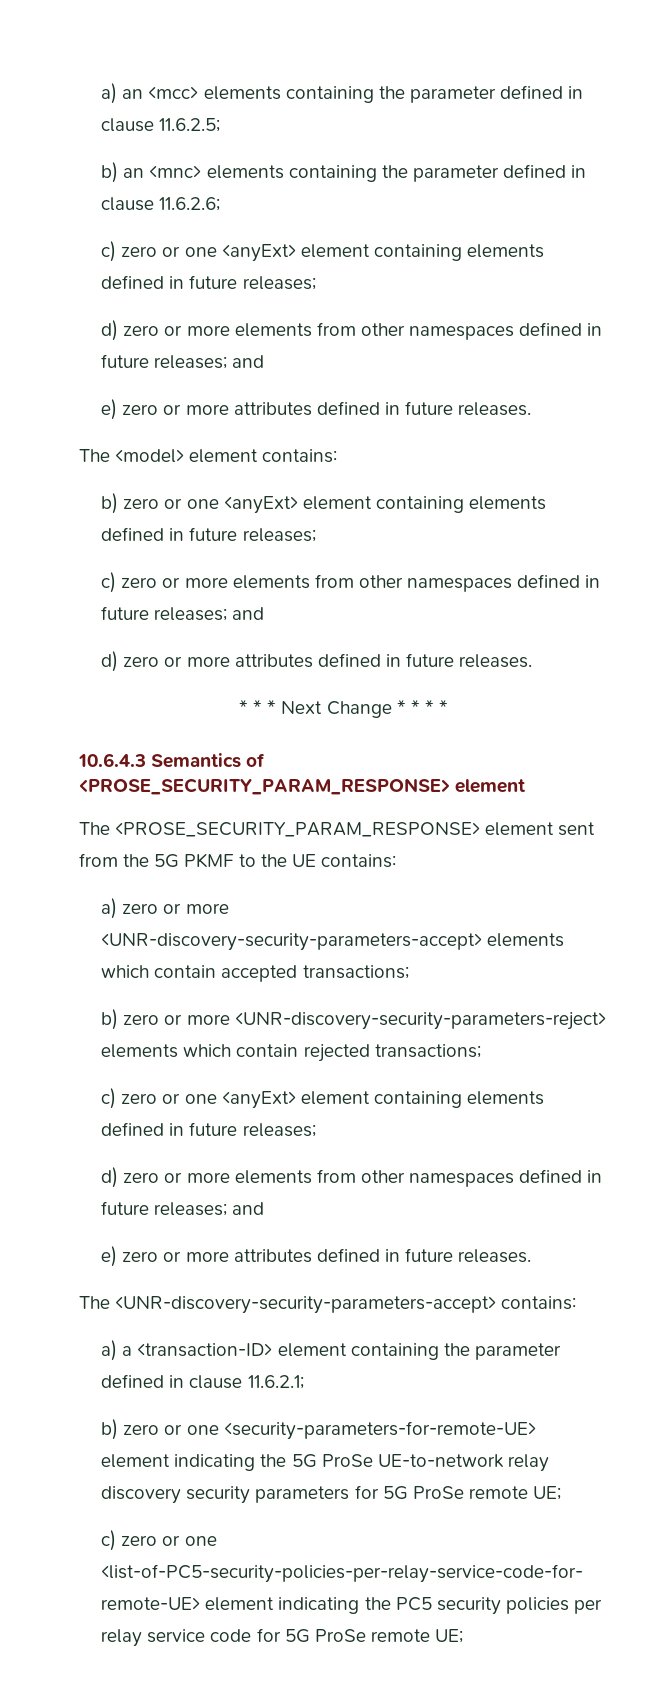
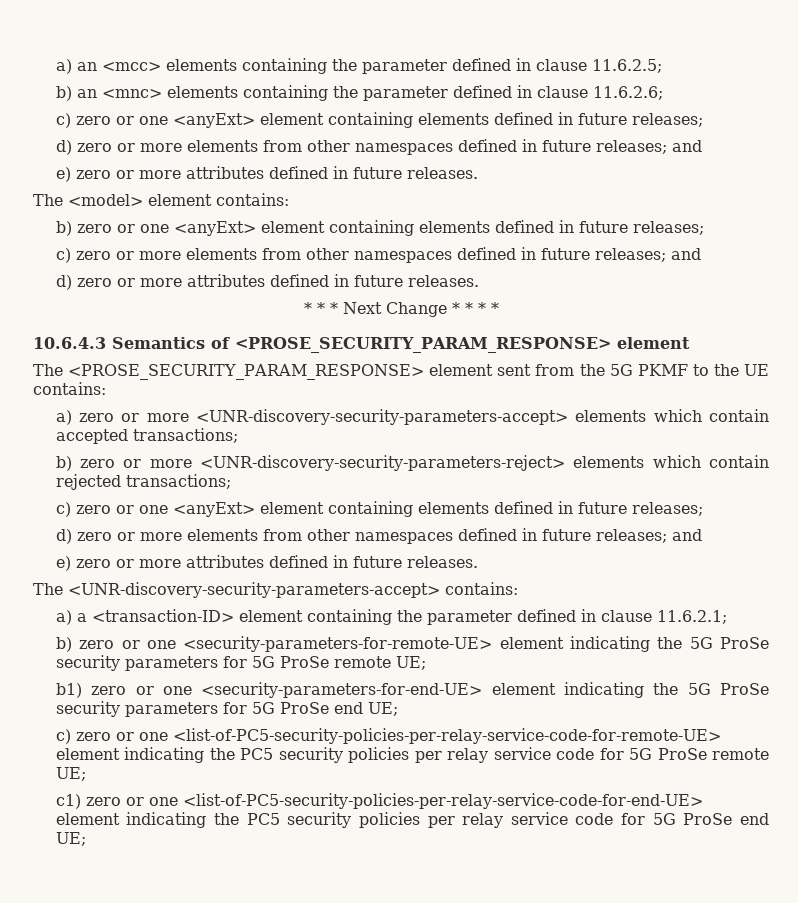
[377,1454,549,1472] [101,1486,182,1504] UE-to-network relay discovery -> (769, 643) none
(562, 1493) none -> [55,682,769,698] [55,701,398,717] // b1) zero or one <security-parameters-for-end-UE> element indicating the 5G ProSe security parameters for 5G ProSe end UE;
(464, 1636) none -> [55,793,703,809] [55,812,769,828] [55,832,86,846] // c1) zero or one <list-of-PC5-security-policies-per-relay-service-code-for-end-UE> element indicating the PC5 security policies per relay service code for 5G ProSe end UE;

